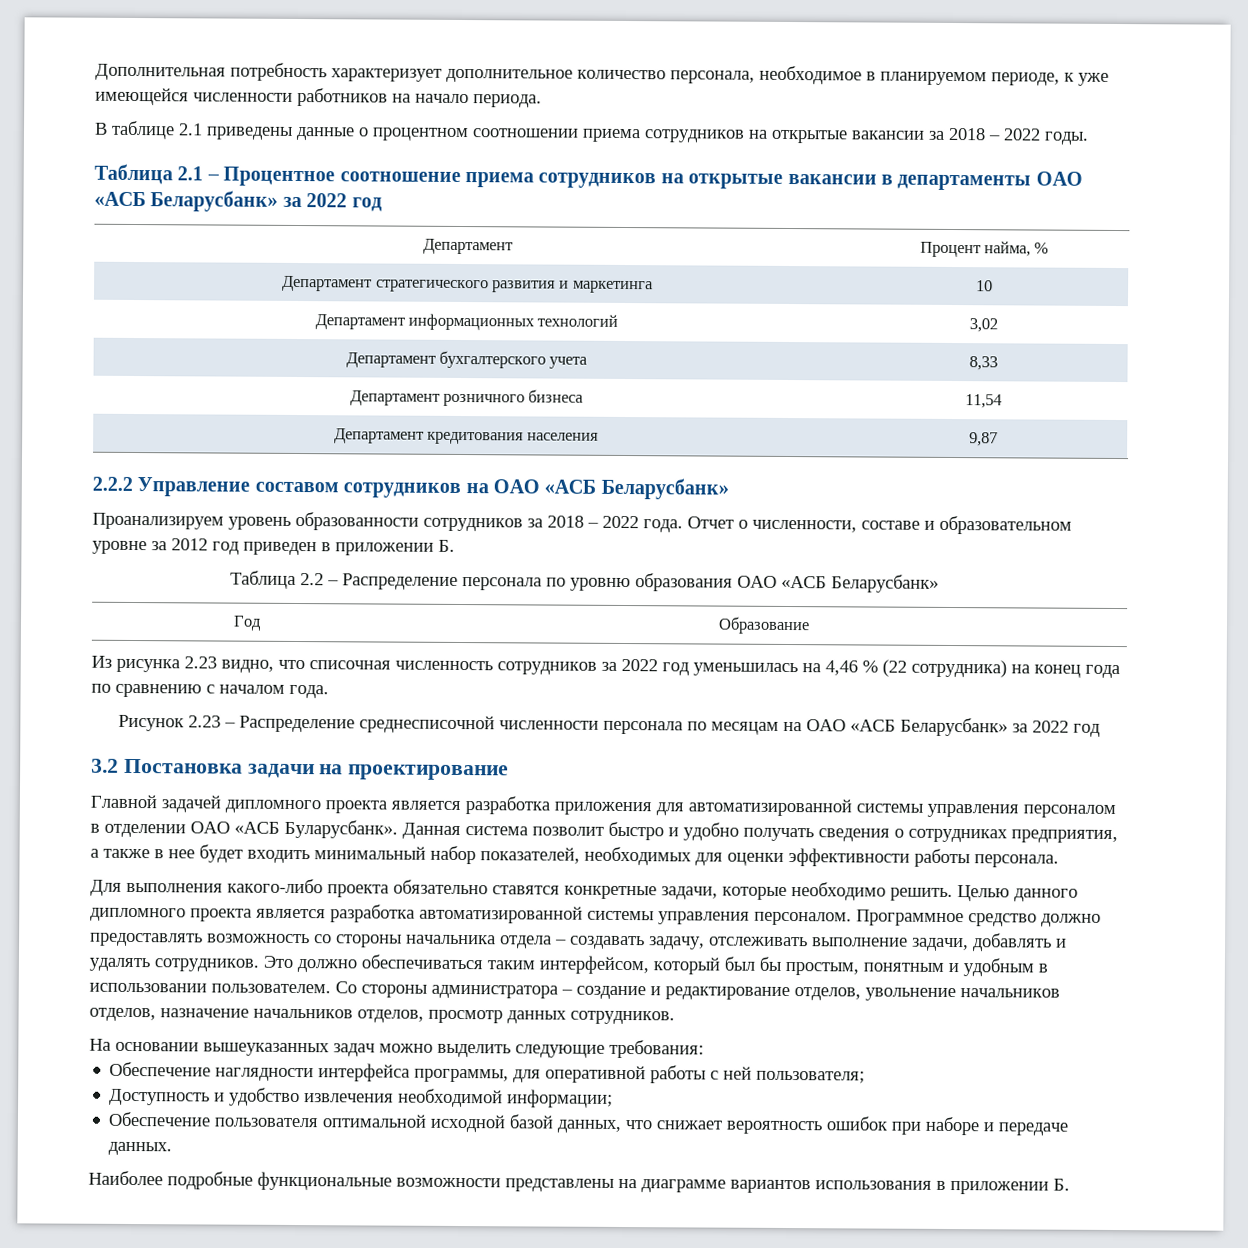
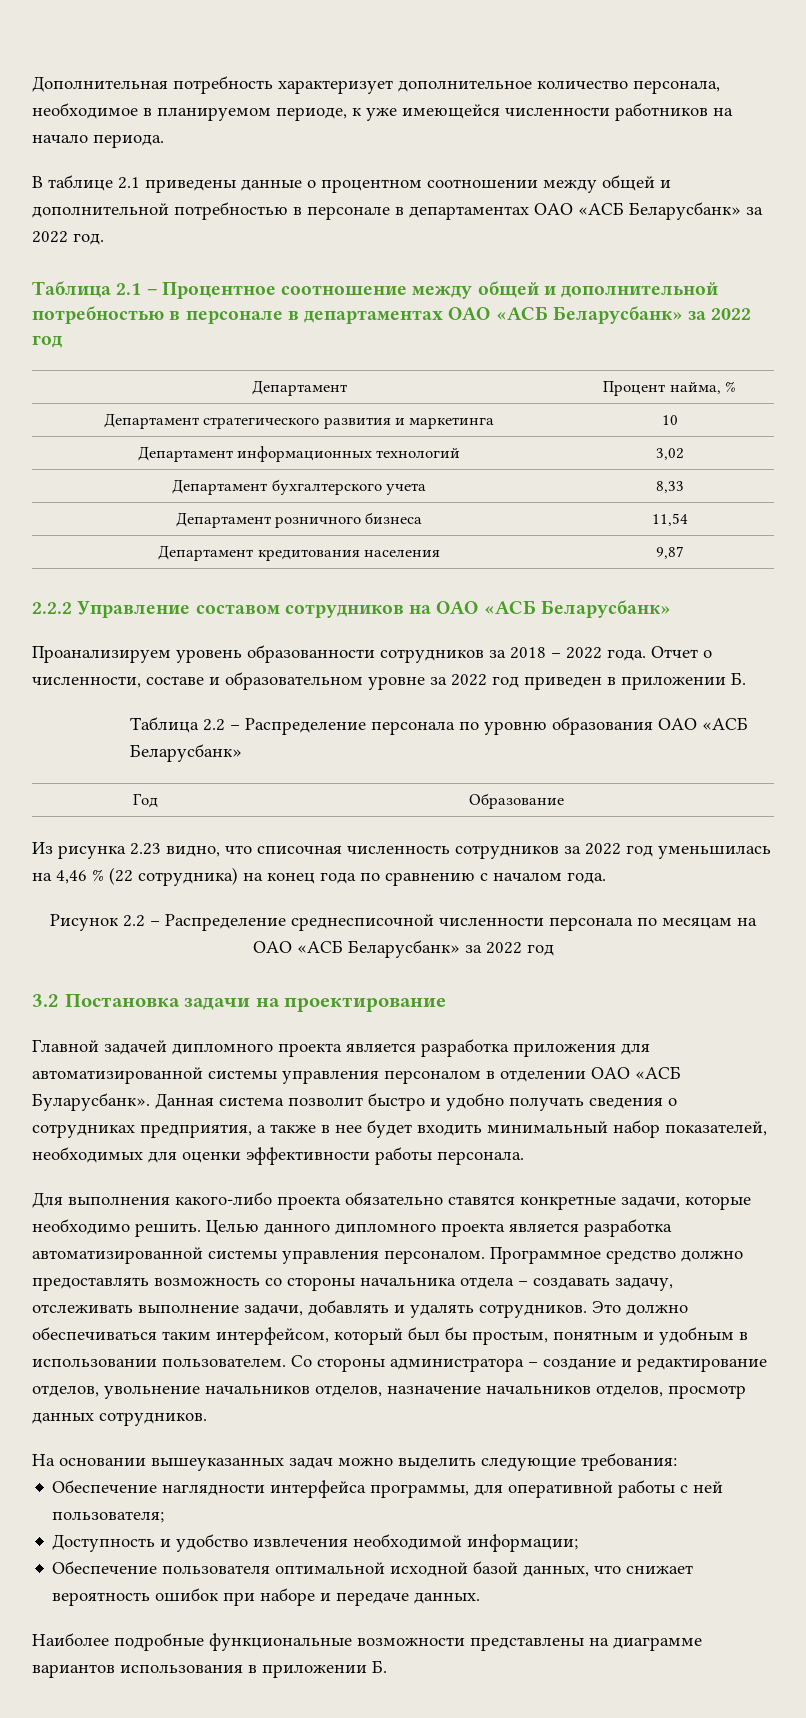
[582,127,1089,145] приема сотрудников на открытые вакансии за 2018 – 2022 годы. -> [543,175,671,193] [32,202,763,220] [32,231,104,245] между общей и дополнительной потребностью в персонале в департаментах ОАО «АСБ Беларусбанк» за 2022 год.
[465,172,1032,191] приема сотрудников на открытые вакансии в департаменты -> [412,281,719,299] [32,306,444,324] между общей и дополнительной потребностью в персонале в департаментах
[171,538,208,551] 2012 -> [451,674,487,686] 2022
[188,715,221,728] 2.23 -> [123,915,145,927] 2.2

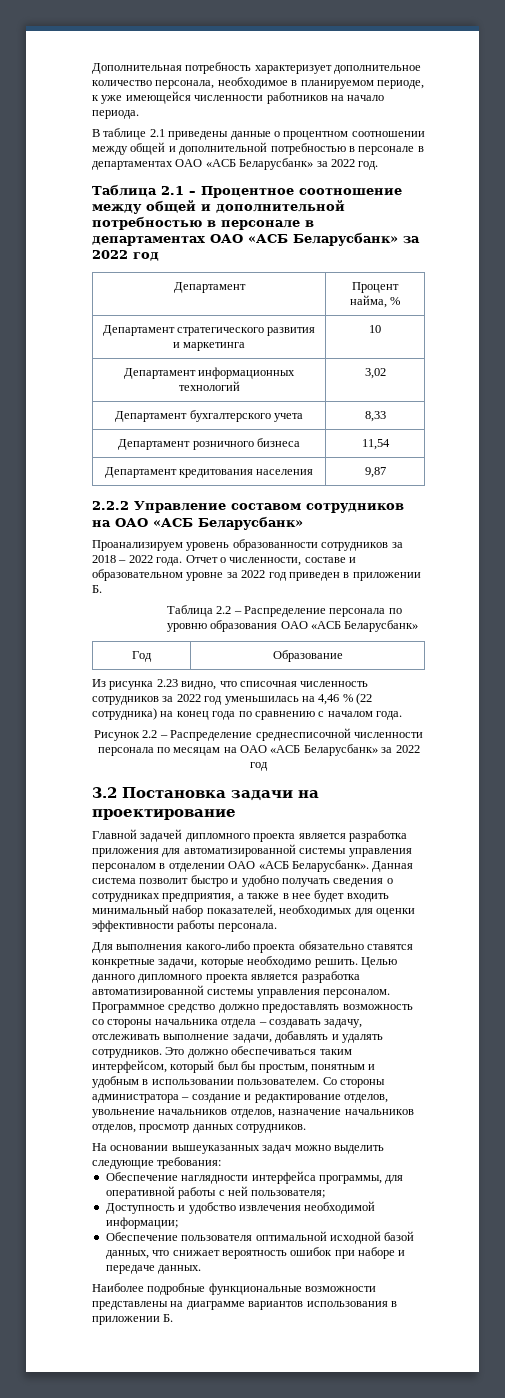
[32,1093,150,1111] Буларусбанк». -> [291,860,369,872] Беларусбанк».

